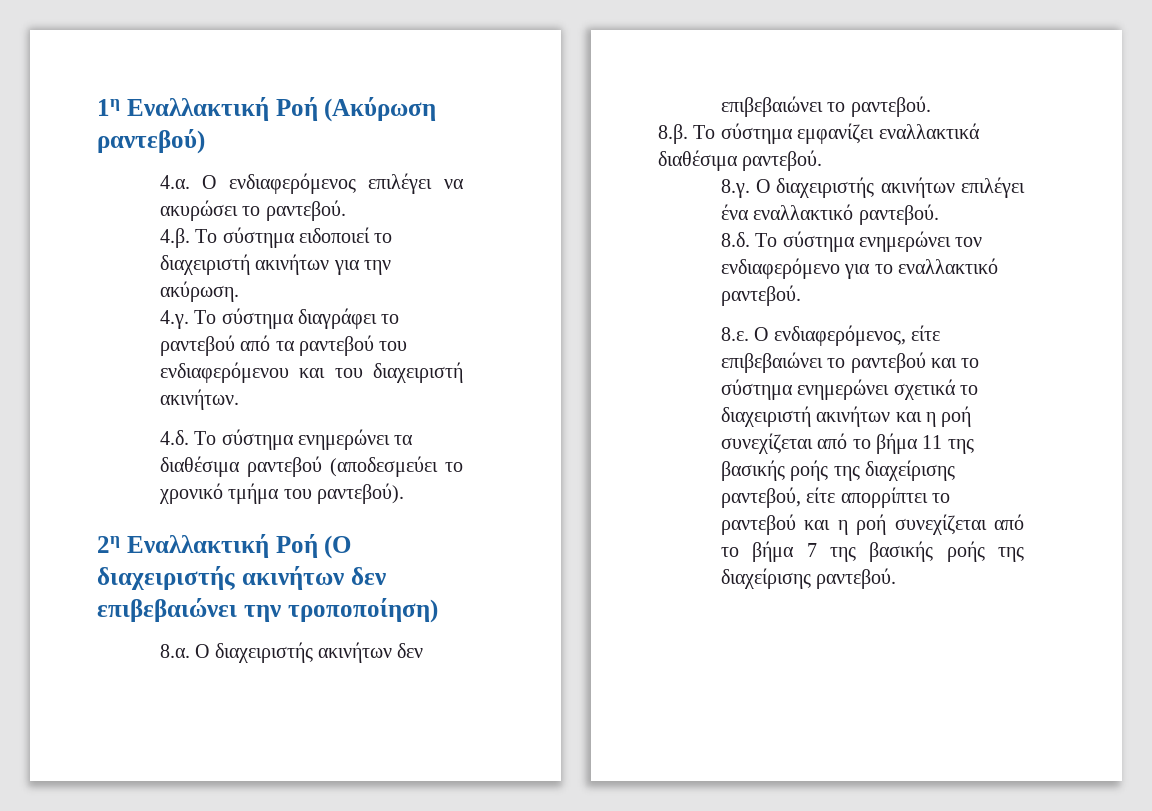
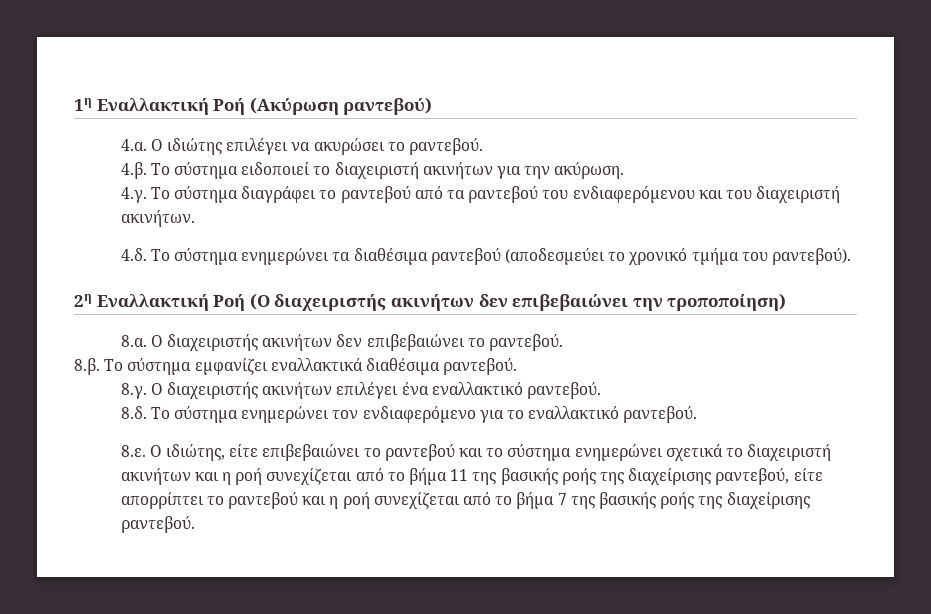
[228,173,356,194] ενδιαφερόμενος -> [167,138,223,155] ιδιώτης
[773,325,906,346] ενδιαφερόμενος, -> [166,444,226,461] ιδιώτης,

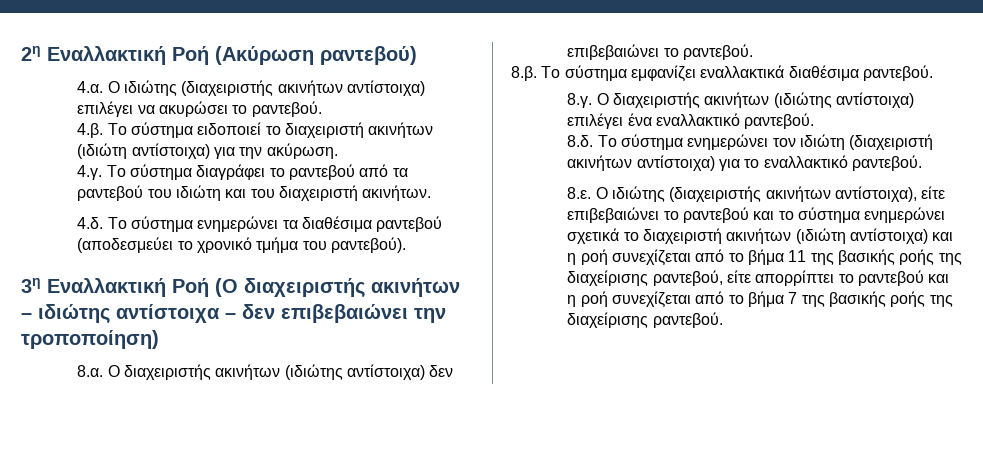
[74,98,92,111] 1η -> [21,46,41,61] 2η
(223, 146) none -> [181,80,426,96] (διαχειριστής ακινήτων αντίστοιχα)
(493, 170) none -> [77,143,210,159] (ιδιώτη αντίστοιχα)
[572,186,695,203] ενδιαφερόμενου -> [176,185,222,201] ιδιώτη
[74,294,92,307] 2η -> [21,278,41,293] 3η
(474, 302) none -> [21,304,236,324] – ιδιώτης αντίστοιχα –
(333, 342) none -> [284,364,426,380] (ιδιώτης αντίστοιχα)
(333, 390) none -> [773,92,915,108] (ιδιώτης αντίστοιχα)
[362,406,476,423] ενδιαφερόμενο -> [800,134,934,150] [567,155,715,171] ιδιώτη (διαχειριστή ακινήτων αντίστοιχα)
[166,444,226,461] ιδιώτης, -> [612,186,918,202] ιδιώτης (διαχειριστής ακινήτων αντίστοιχα),
(191, 476) none -> [795,228,929,244] (ιδιώτη αντίστοιχα)

